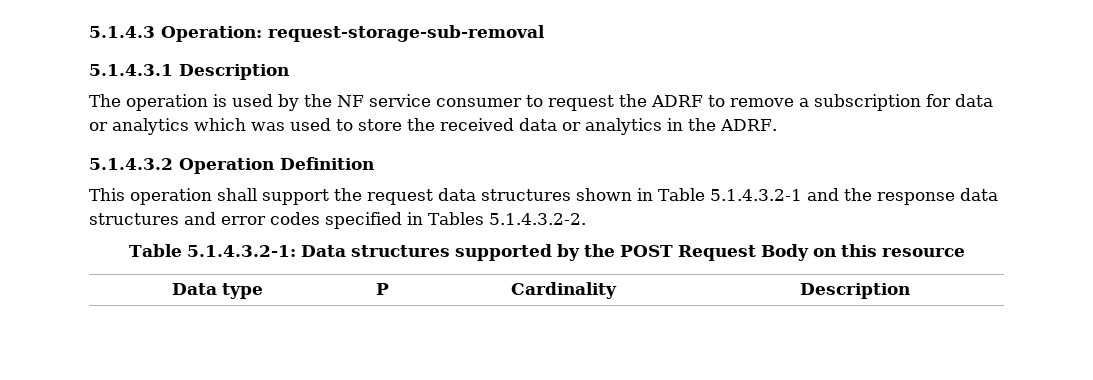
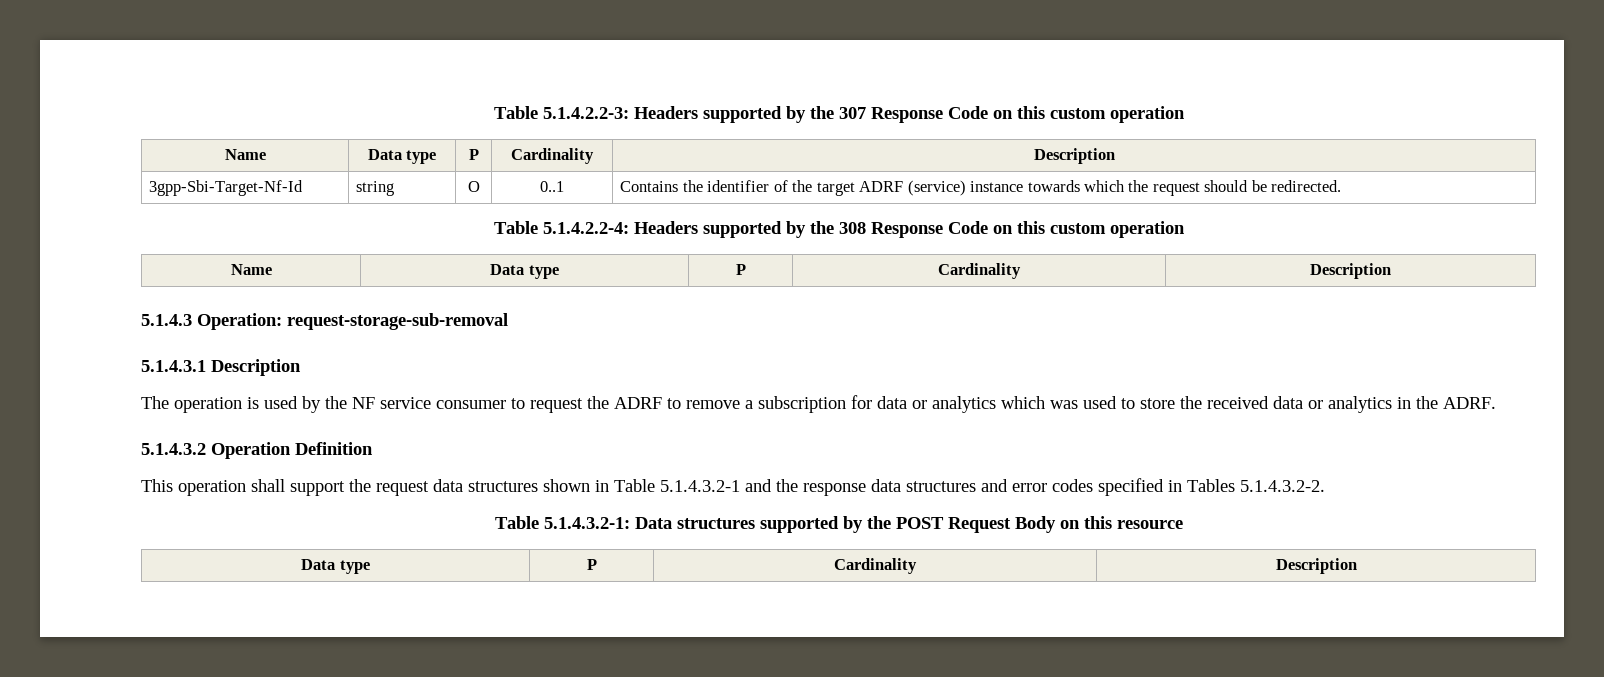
(89, 32) none -> [493,106,1185,123] [224,149,266,160] [367,149,437,164] [468,149,479,160] [511,148,594,164] [1033,148,1115,164] [149,180,304,196] [356,181,395,196] [467,181,480,192] [540,181,564,192] [620,180,1342,196] [493,221,1185,238] [230,264,272,275] [490,264,559,279] [735,264,746,275] [938,263,1021,279] [1310,263,1391,279] Table 5.1.4.2.2-3: Headers supported by the 307 Response Code on this custom operation // Name | Data type | P | Cardinality | Description // 3gpp-Sbi-Target-Nf-Id | string | O | 0..1 | Contains the identifier of the target ADRF (service) instance towards which the request should be redirected. // Table 5.1.4.2.2-4: Headers supported by the 308 Response Code on this custom operation // Name | Data type | P | Cardinality | Description //

